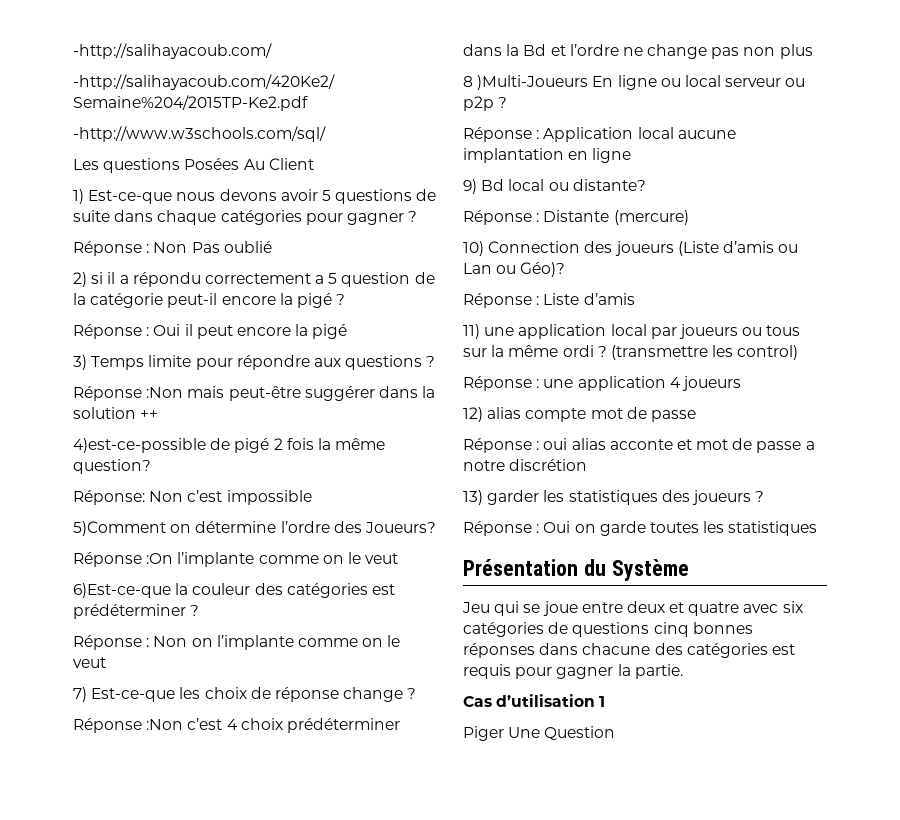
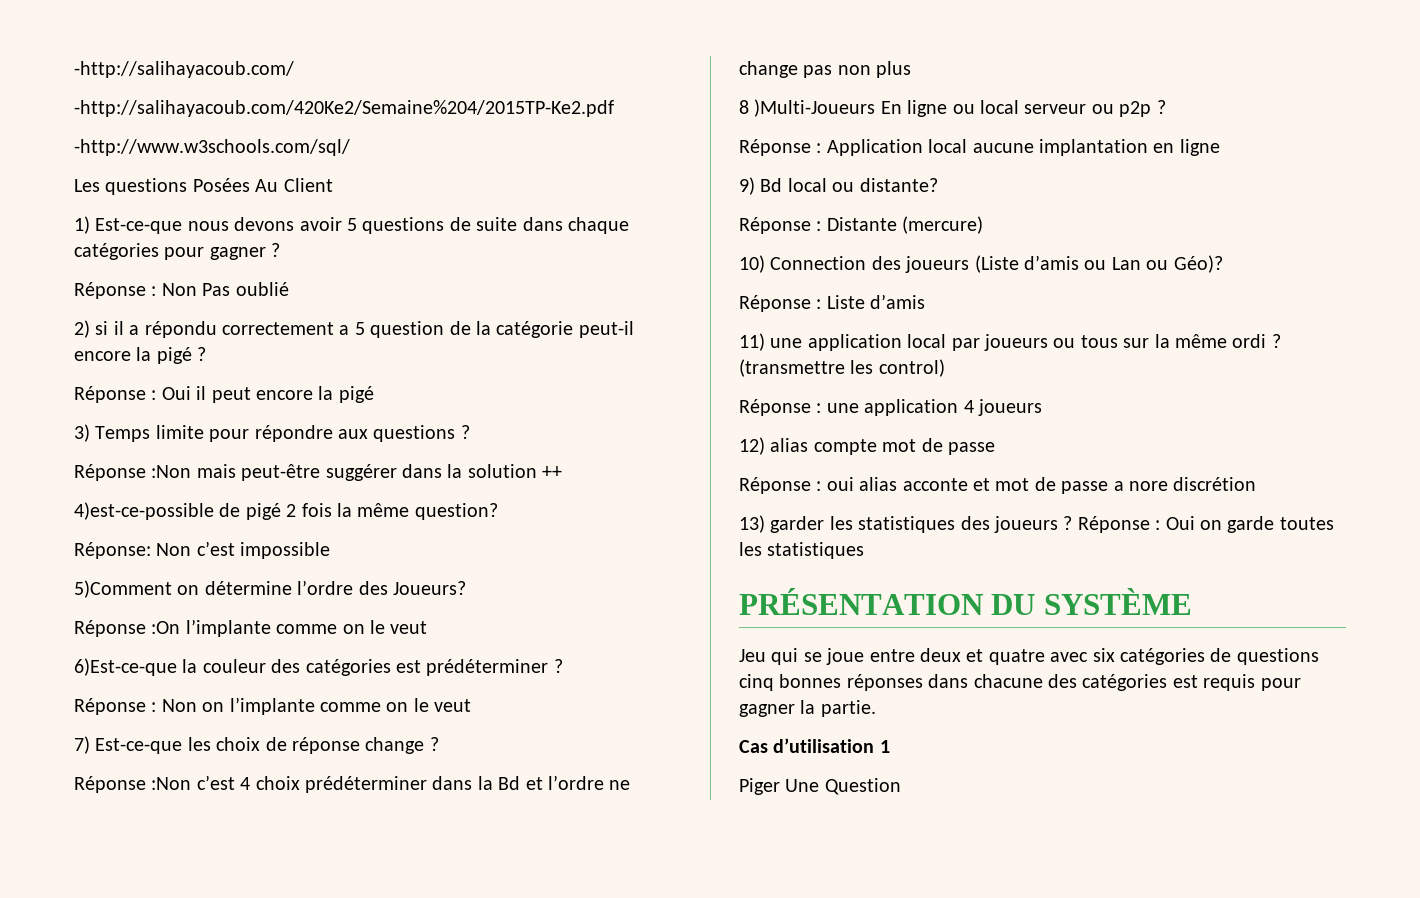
[463,460,505,471] notre -> [1129,481,1168,491] nore
(765, 496) // -> (1073, 523) none
[463,559,689,581] Présentation du Système -> [739,588,1192,615] PRÉSENTATION DU SYSTÈME

